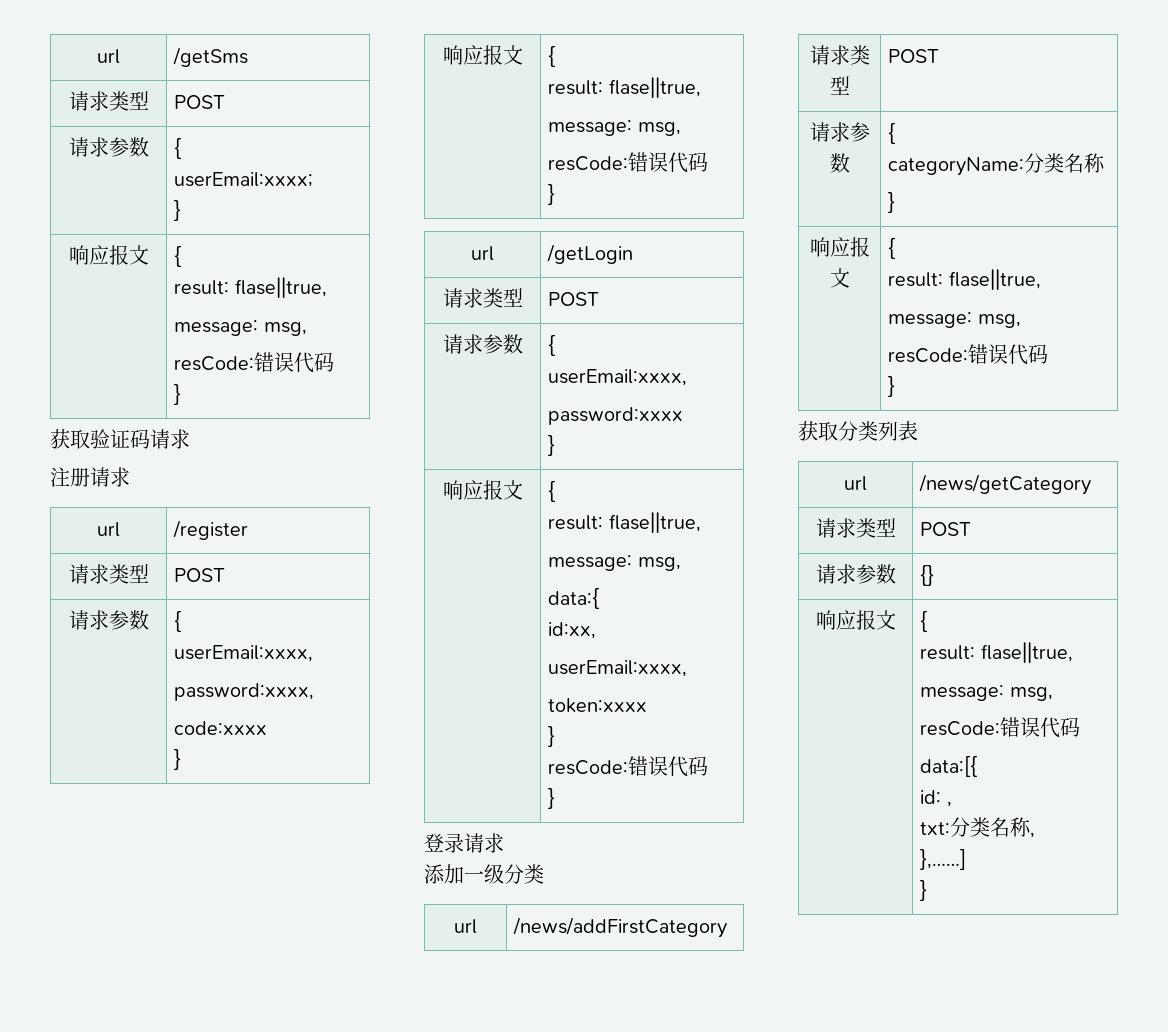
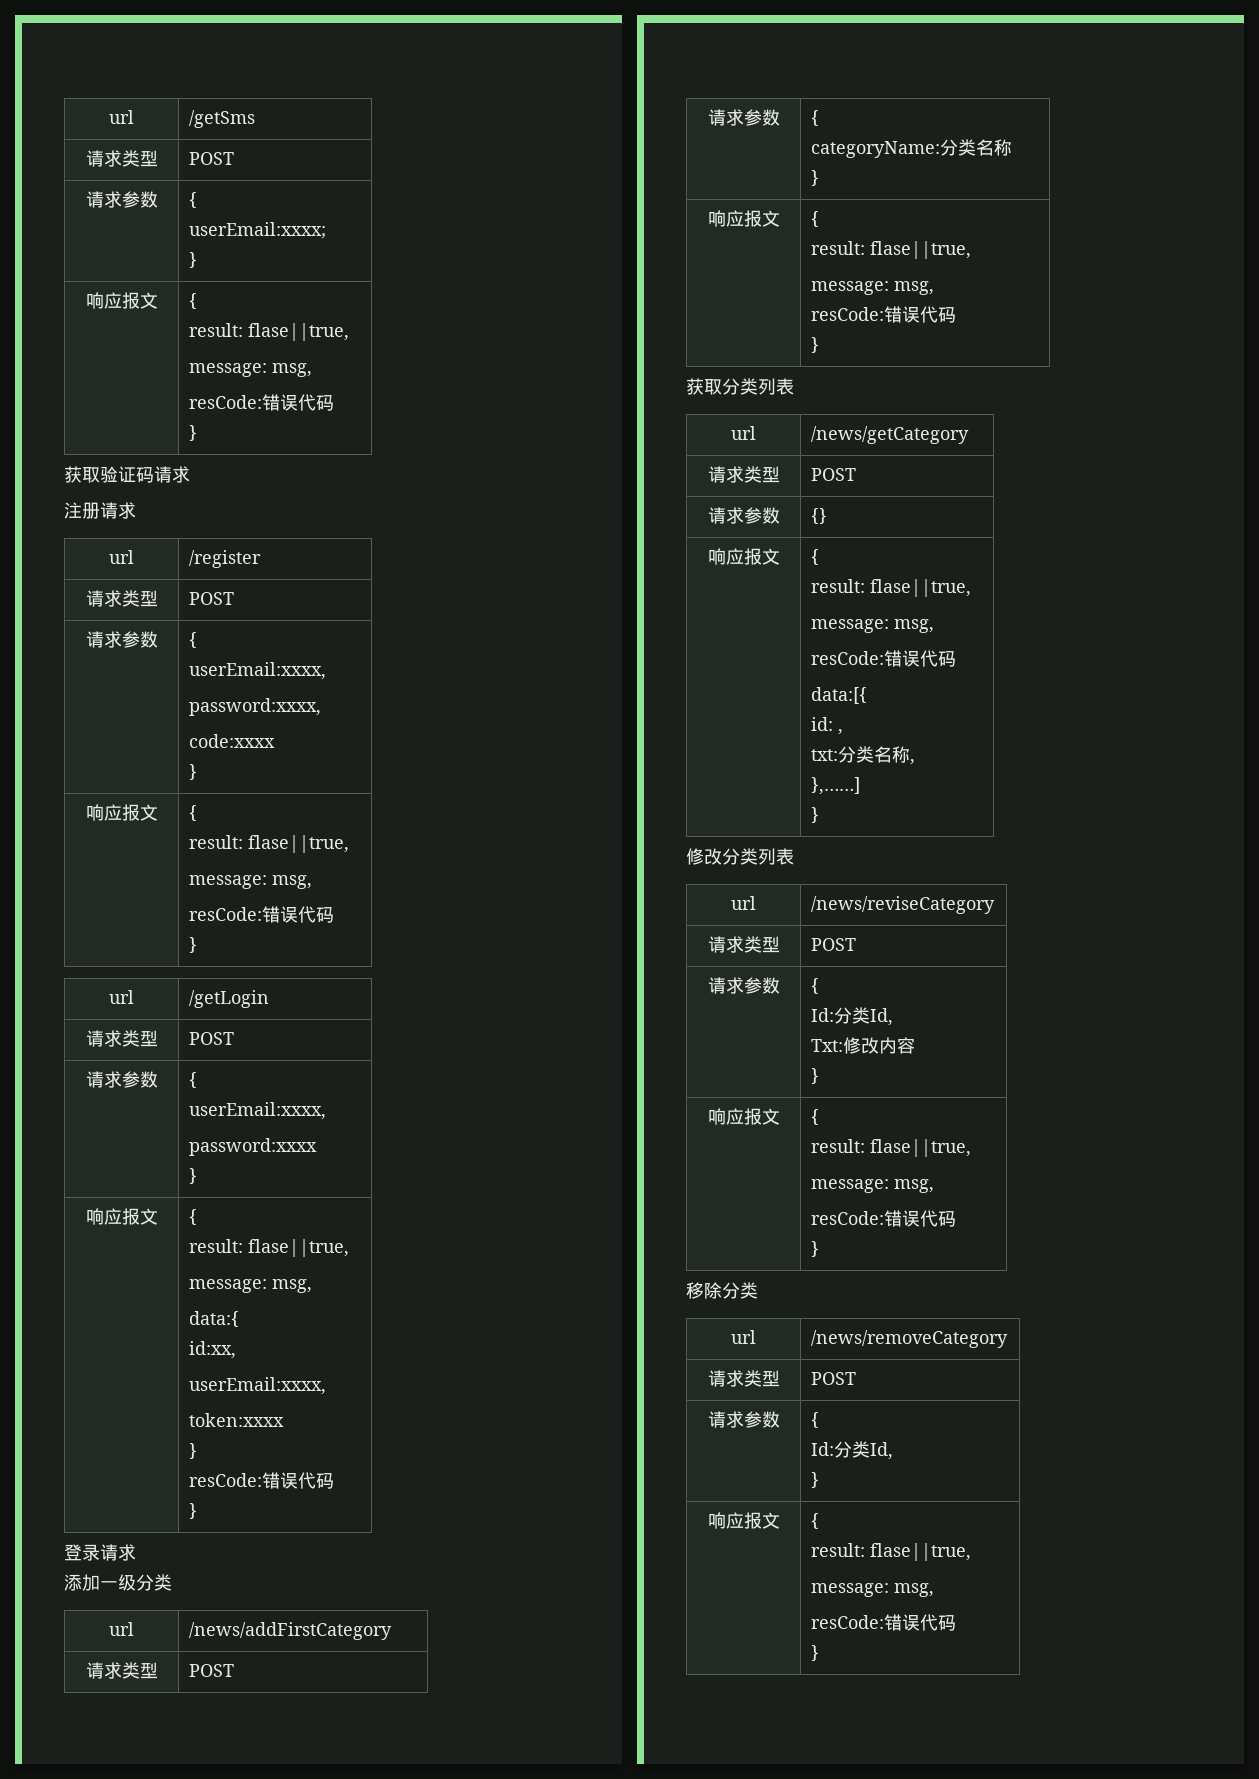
(928, 890) none -> [686,848,794,865] [731,896,756,910] [811,896,996,914] [707,936,780,953] [811,938,857,951] [707,977,780,994] [811,978,820,994] [811,1007,894,1026] [811,1037,916,1054] [811,1068,820,1084] [707,1108,780,1125] [811,1109,820,1125] [811,1139,972,1157] [811,1179,935,1193] [811,1210,957,1227] [811,1241,820,1257] [686,1282,758,1299] [731,1330,756,1344] [811,1330,1009,1348] [707,1370,780,1387] [811,1372,857,1385] [707,1411,780,1428] [811,1412,820,1428] [811,1441,894,1460] [811,1472,820,1488] [707,1512,780,1529] [811,1513,820,1529] [811,1543,972,1561] [811,1583,935,1597] [811,1614,957,1631] [811,1645,820,1661] // 修改分类列表 // url | /news/reviseCategory // 请求类型 | POST // 请求参数 | { // Id:分类Id, // Txt:修改内容 // } // 响应报文 | { // result: flase||true, // message: msg, // resCode:错误代码 // } // 移除分类 // url | /news/removeCategory // 请求类型 | POST // 请求参数 | { // Id:分类Id, // } // 响应报文 | { // result: flase||true, // message: msg, // resCode:错误代码 // }

